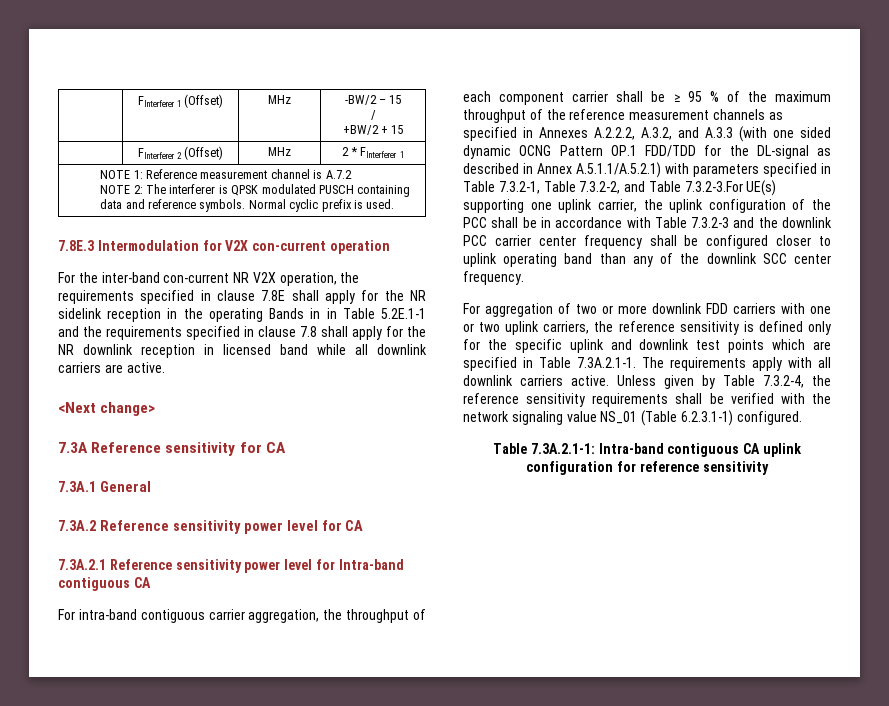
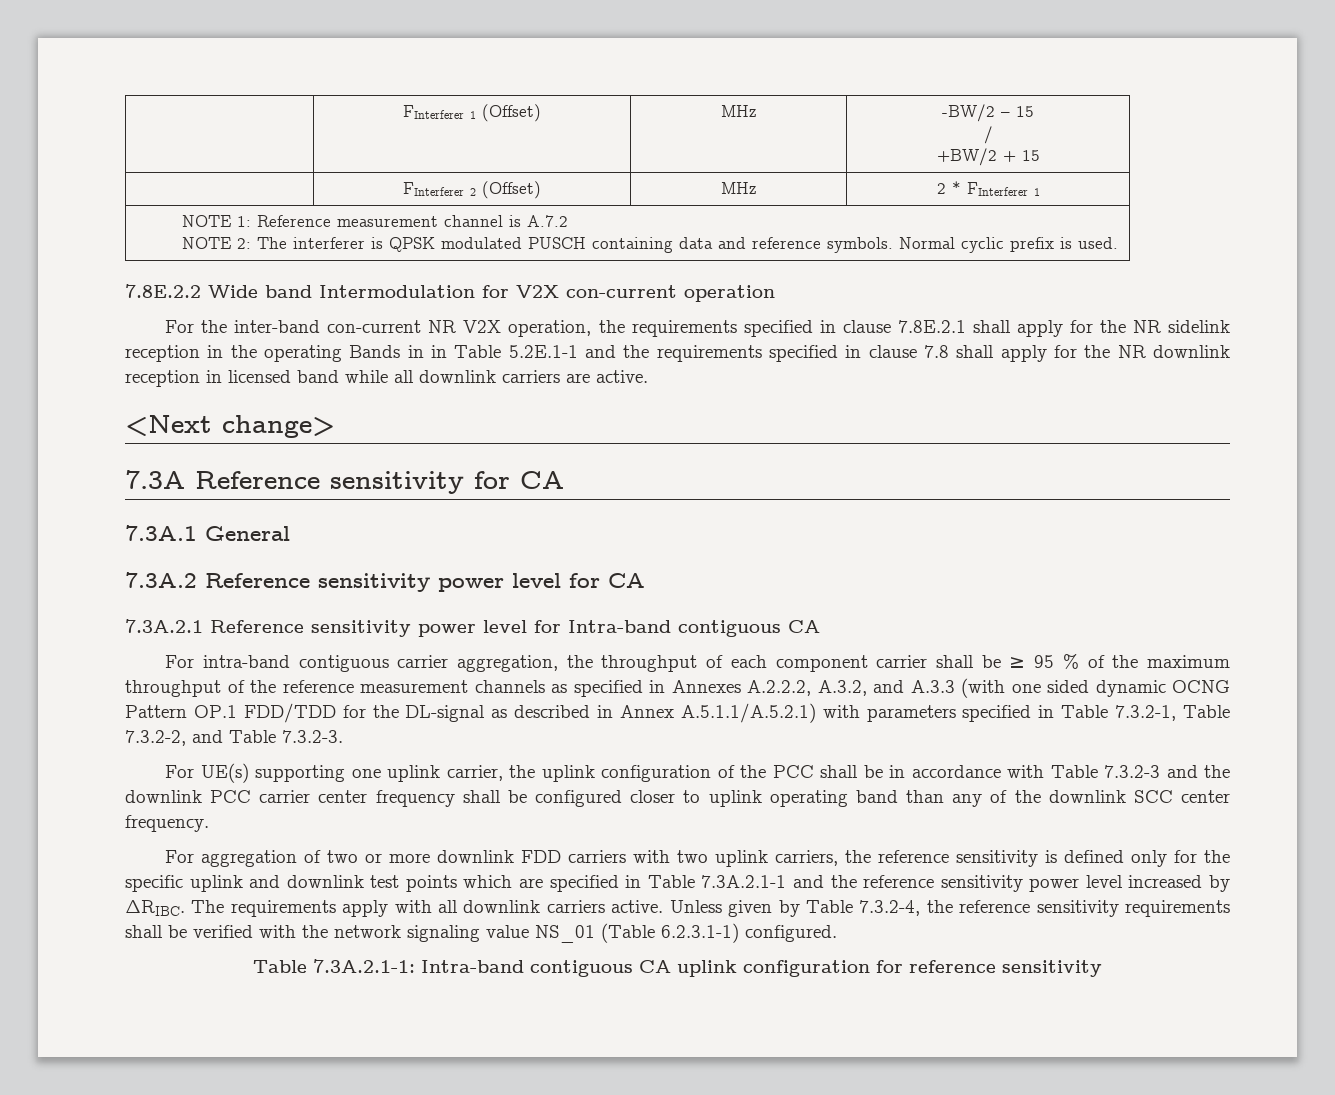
[58,240,94,251] 7.8E.3 -> [125,284,312,298] 7.8E.2.2 Wide band
[261,290,286,301] 7.8E -> [897,320,966,333] 7.8E.2.1
[684,181,743,192] 7.3.2-3.For -> [282,730,343,743] [165,765,195,778] 7.3.2-3. // For
[810,306,831,314] [463,323,474,332] one or -> (671, 856) none
[577,357,636,368] 7.3A.2.1-1. -> [701,875,1230,892] [125,900,185,916] 7.3A.2.1-1 and the reference sensitivity power level increased by ΔRIBC.

